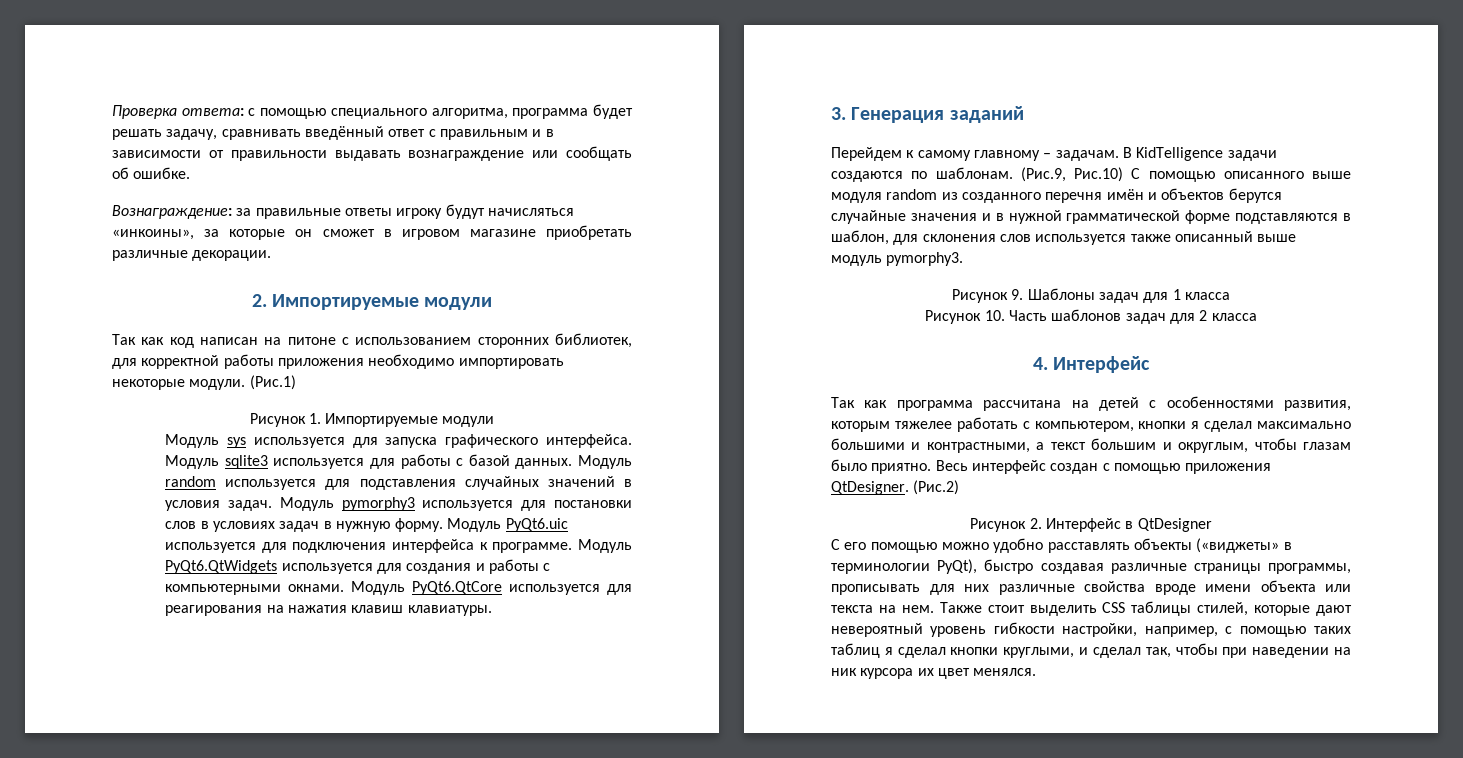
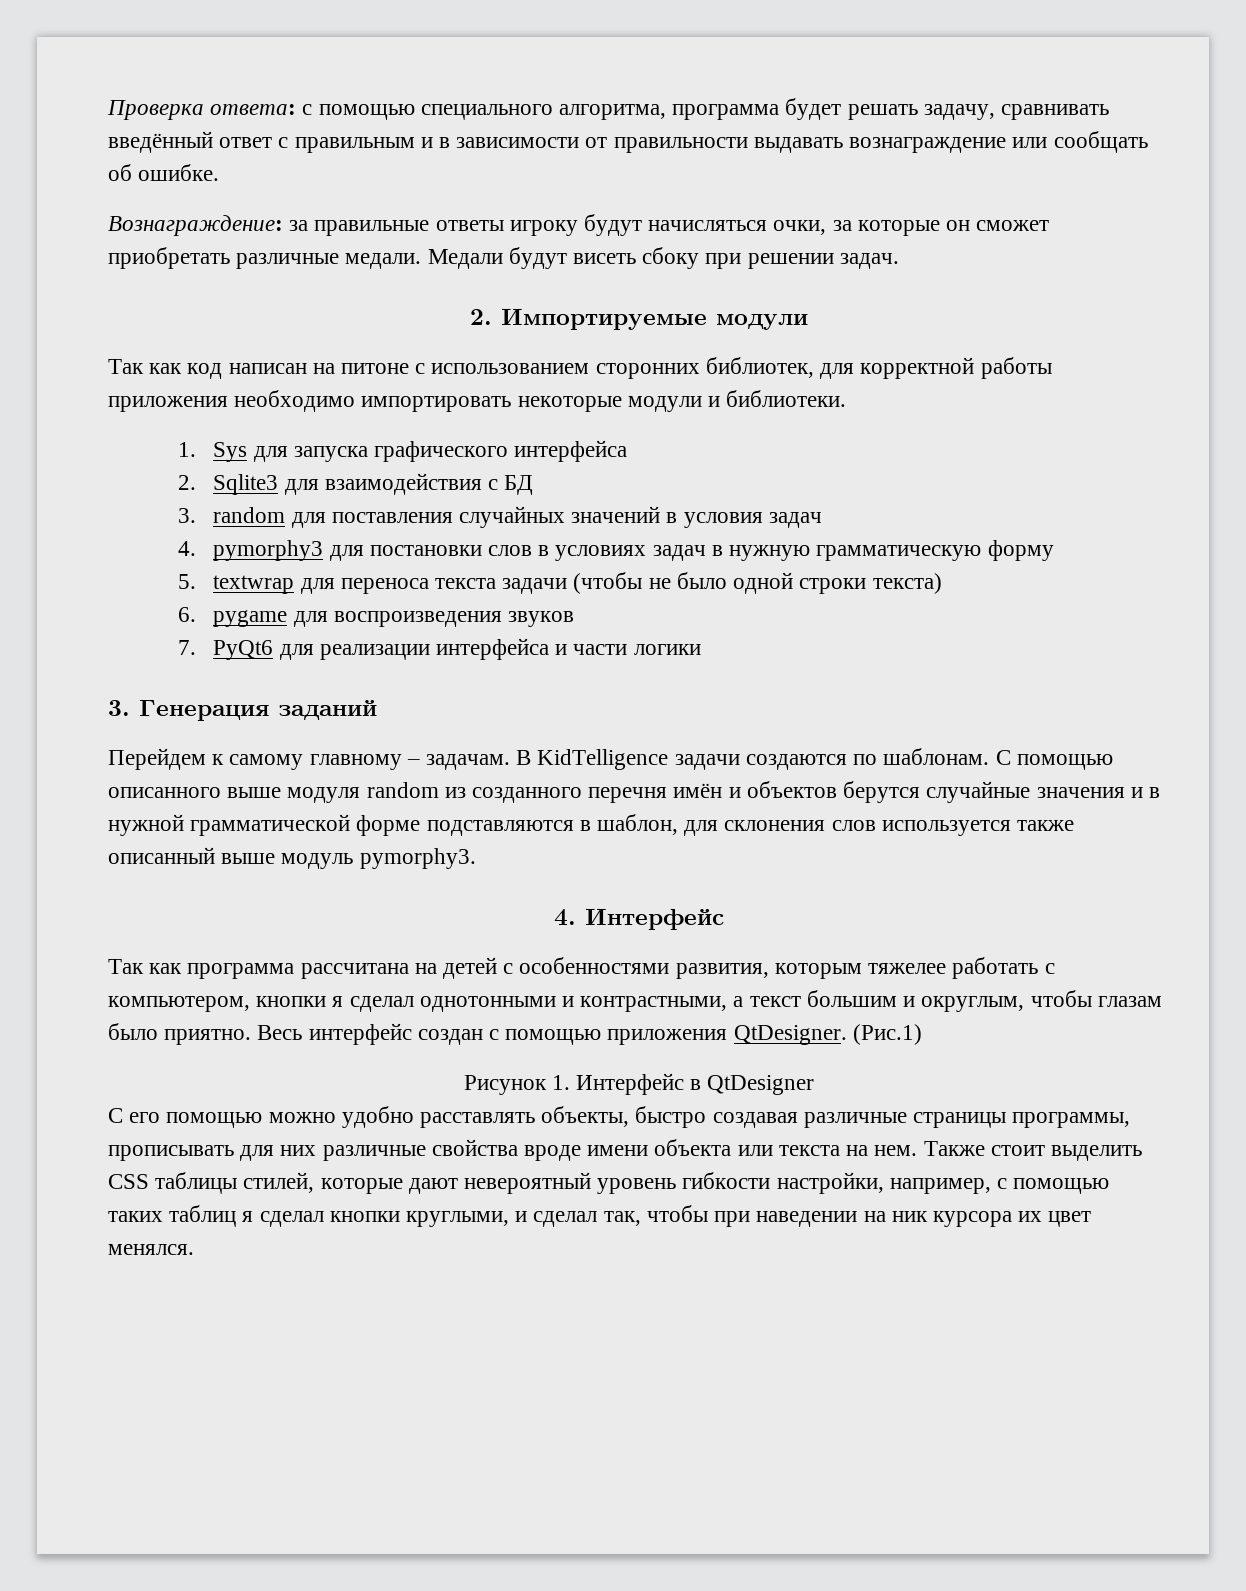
[112,229,194,240] «инкоины», -> [773,220,827,235] очки,
[383,225,632,240] [112,250,272,261] в игровом магазине приобретать различные декорации. -> [108,247,899,269] приобретать различные медали. Медали будут висеть сбоку при решении задач.
[189,375,296,390] [249,413,495,427] [165,434,633,448] [165,454,633,469] [165,476,632,490] [165,497,514,511] модули. (Рис.1) // Рисунок 1. Импортируемые модули // Модуль sys используется для запуска графического интерфейса. Модуль sqlite3 используется для работы с базой данных. Модуль random используется для подставления случайных значений в условия задач. Модуль pymorphy3 используется -> [627,390,847,412] [178,440,628,462] [178,473,534,495] [178,506,822,528] [178,540,324,561] модули и библиотеки. // 1. Sys для запуска графического интерфейса // 2. Sqlite3 для взаимодействия с БД // 3. random для поставления случайных значений в условия задач // 4. pymorphy3
[395,518,568,532] [165,539,632,553] [165,559,551,574] [165,581,632,595] [165,605,492,616] форму. Модуль PyQt6.uic используется для подключения интерфейса к программе. Модуль PyQt6.QtWidgets используется для создания и работы с компьютерными окнами. Модуль PyQt6.QtCore используется для реагирования на нажатия клавиш клавиатуры. -> [816,540,1054,561] [178,572,942,594] [178,607,575,627] [178,638,701,660] грамматическую форму // 5. textwrap для переноса текста задачи (чтобы не было одной строки текста) // 6. pygame для воспроизведения звуков // 7. PyQt6 для реализации интерфейса и части логики
[1020,167,1123,182] (Рис.9, Рис.10) -> (990, 756) none
[952,288,1230,303] [925,309,1257,324] // Рисунок 9. Шаблоны задач для 1 класса // Рисунок 10. Часть шаблонов задач для 2 класса -> (476, 858) none
[1257,421,1351,429] [831,438,905,450] максимально большими -> [419,996,556,1012] однотонными
[913,480,960,495] [970,518,1042,532] (Рис.2) // Рисунок 2. -> [852,1024,922,1045] [463,1075,570,1095] (Рис.1) // Рисунок 1.
[1133,538,1292,553] [831,559,978,574] объекты («виджеты» в терминологии PyQt), -> [541,1106,630,1127] объекты,

